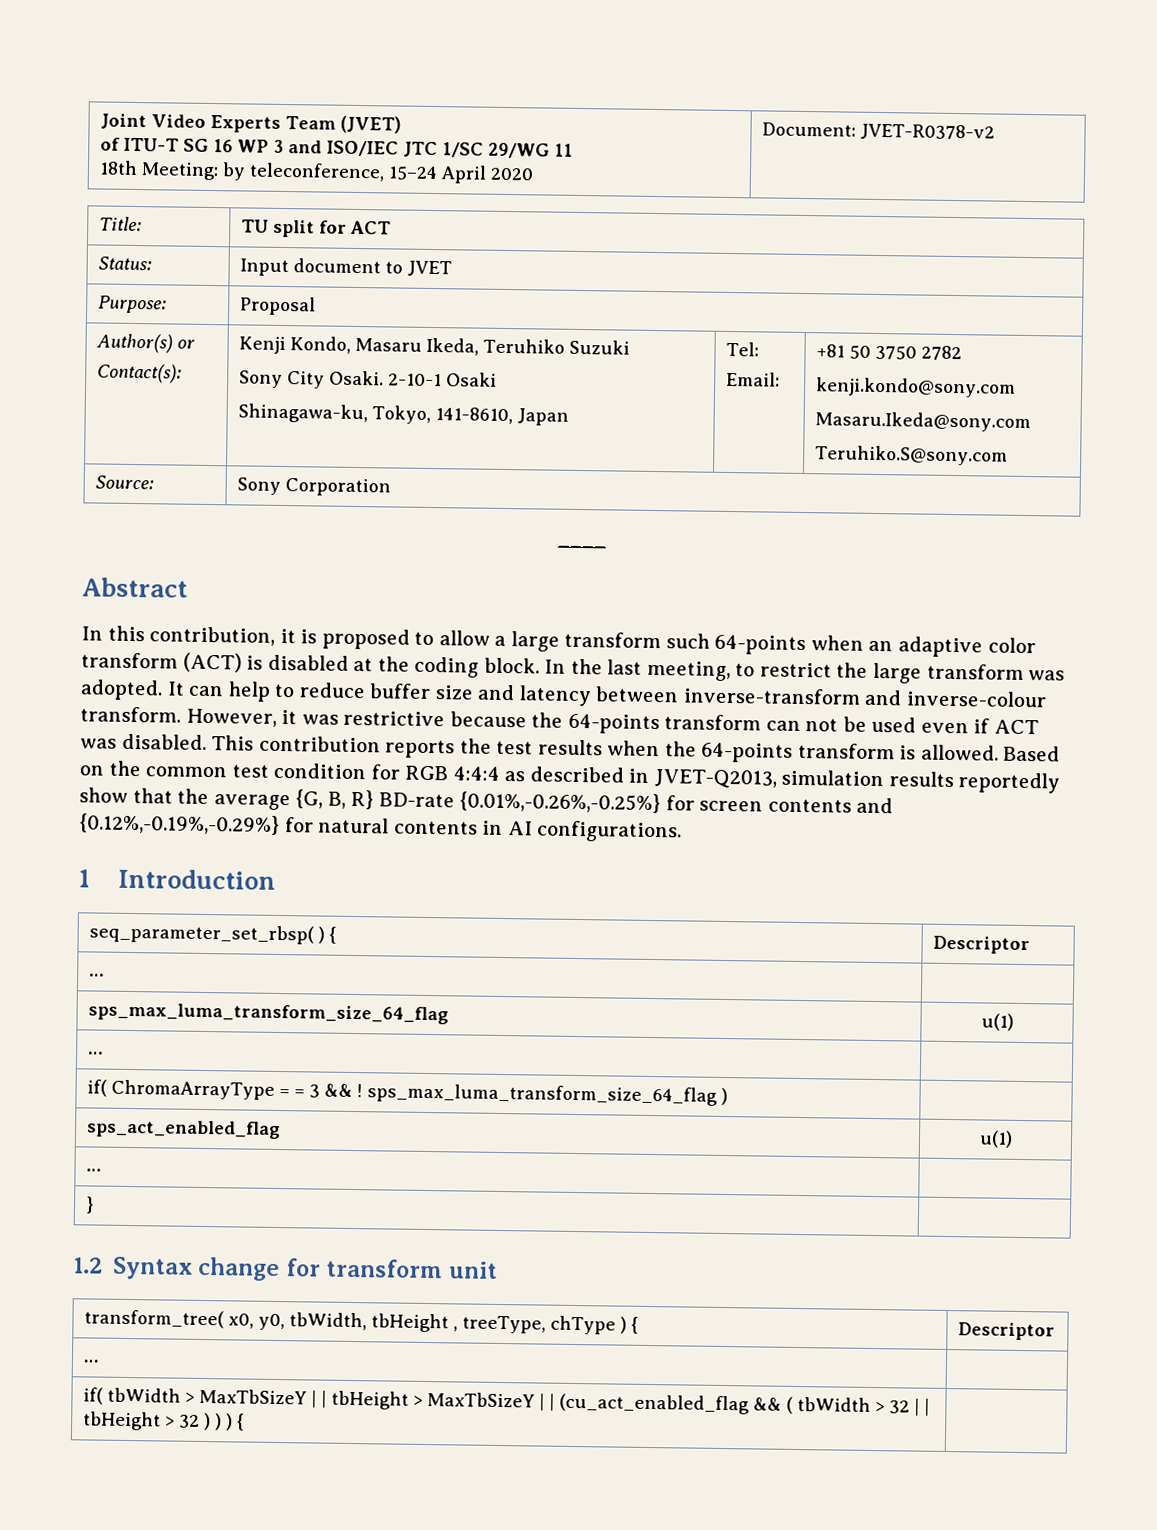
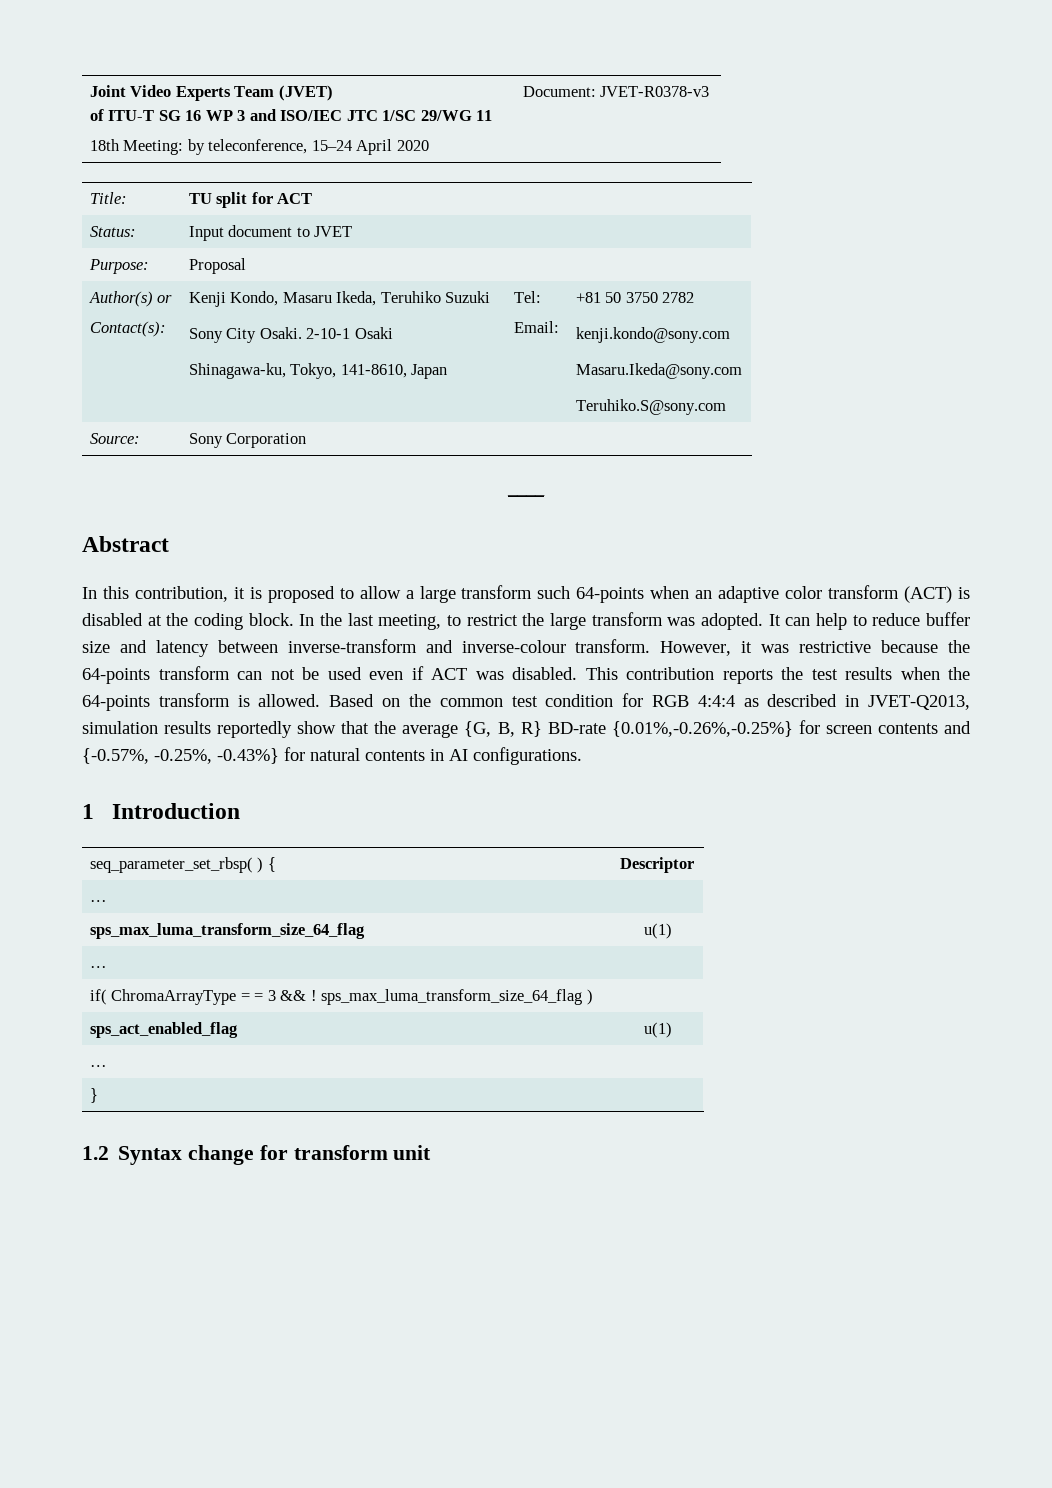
[860,123,996,141] JVET-R0378-v2 -> [600,86,710,97] JVET-R0378-v3
[79,813,280,835] {0.12%,-0.19%,-0.29%} -> [82,748,279,764] {-0.57%, -0.25%, -0.43%}
[84,1309,640,1335] [958,1322,1056,1341] [83,1359,100,1363] [83,1387,931,1416] [83,1411,246,1431] // transform_tree( x0, y0, tbWidth, tbHeight , treeType, chType ) { | Descriptor // … | // if( tbWidth > MaxTbSizeY | | tbHeight > MaxTbSizeY | | (cu_act_enabled_flag && ( tbWidth > 32 | | tbHeight > 32 ) ) ) { | -> (432, 1152) none

